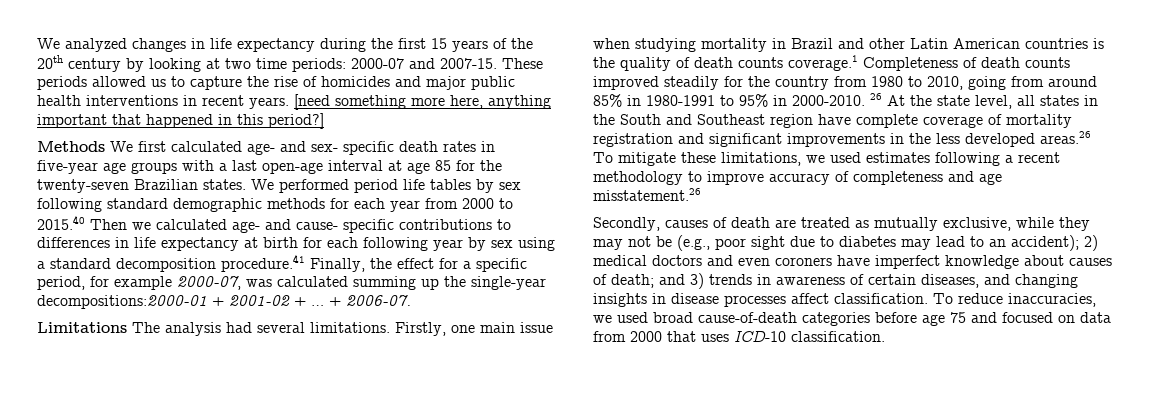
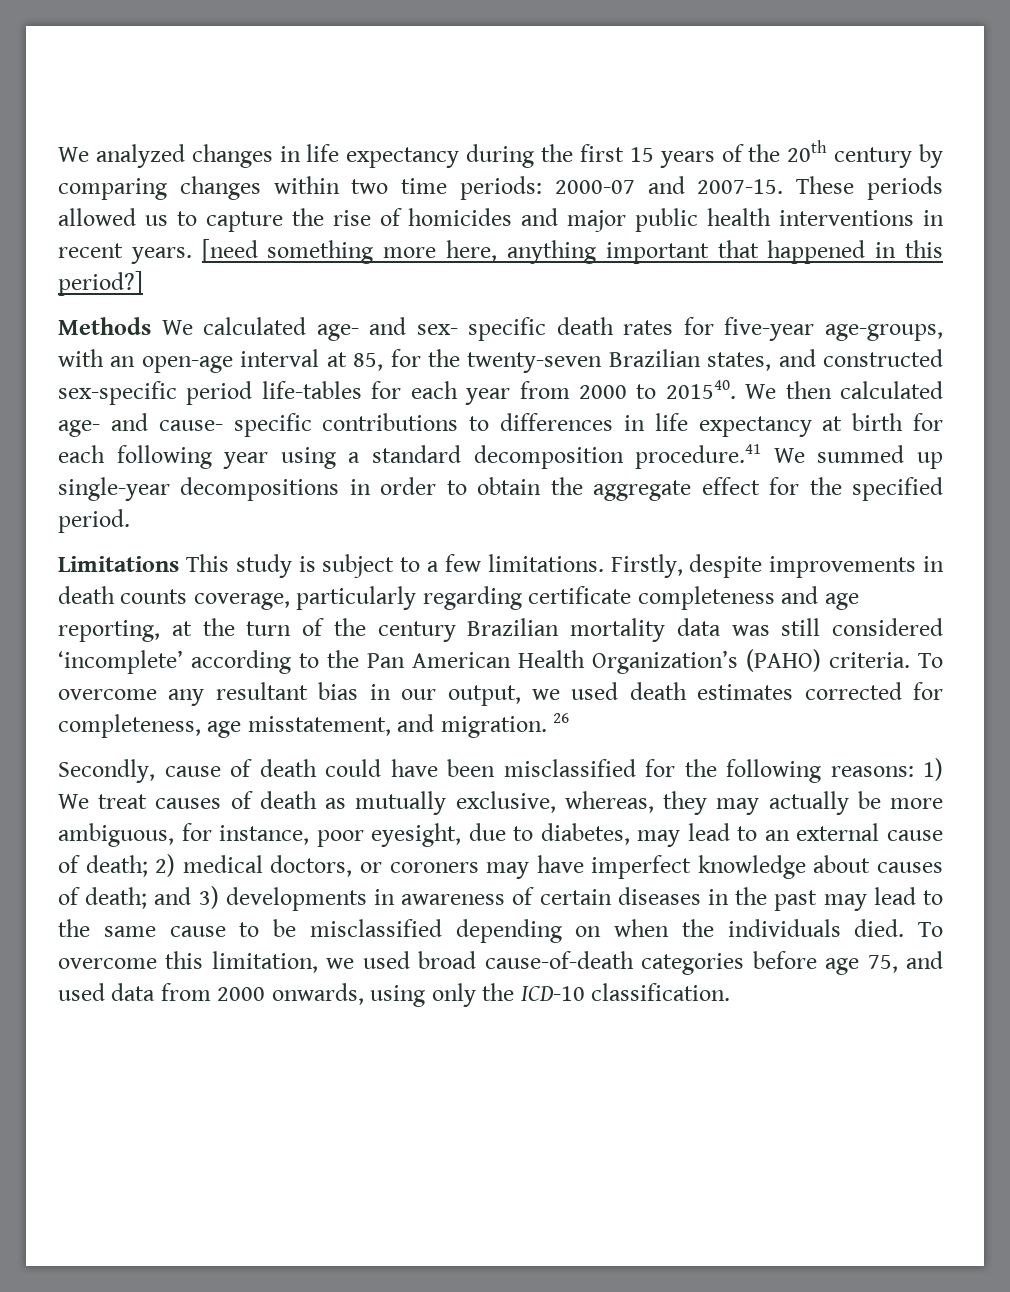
[149,58,220,72] looking at -> [58,176,340,200] comparing changes within
[138,141,166,152] first -> (193, 327) none
[481,141,495,152] [37,160,257,174] in five-year age groups with a last -> [683,317,943,341] [58,349,136,367] for five-year age-groups, with an
[407,160,451,174] age 85 -> [353,353,384,371] 85,
[203,179,521,193] [37,198,325,212] states. We performed period life tables by sex following standard demographic methods -> [707,349,943,371] [58,381,362,405] states, and constructed sex-specific period life-tables
[37,215,151,230] 2015.40 Then we -> [665,380,832,399] 201540. We then
[468,237,513,251] by sex -> (269, 460) none
[310,258,527,272] [37,276,546,290] [37,295,411,309] [37,322,553,336] [593,38,1104,52] [593,55,1070,71] [593,76,1097,90] [593,93,1098,109] [593,114,1072,128] [593,131,1091,147] [593,152,1060,166] [593,171,1002,185] [593,188,701,201] [593,217,660,231] Finally, the effect for a specific period, for example 2000-07, was calculated summing up the single-year decompositions:2000-01 + 2001-02 + … + 2006-07. // Limitations The analysis had several limitations. Firstly, one main issue when studying mortality in Brazil and other Latin American countries is the quality of death counts coverage.1 Completeness of death counts improved steadily for the country from 1980 to 2010, going from around 85% in 1980-1991 to 95% in 2000-2010. 26 At the state level, all states in the South and Southeast region have complete coverage of mortality registration and significant improvements in the less developed areas.26 To mitigate these limitations, we used estimates following a recent methodology to improve accuracy of completeness and age misstatement.26 // Secondly, -> [773,445,944,469] [58,477,944,501] [58,509,130,533] [58,554,944,578] [58,586,859,610] [58,618,943,642] [58,649,943,674] [58,682,943,706] [58,713,570,738] [58,758,943,783] [58,794,148,809] We summed up single-year decompositions in order to obtain the aggregate effect for the specified period. // Limitations This study is subject to a few limitations. Firstly, despite improvements in death counts coverage, particularly regarding certificate completeness and age reporting, at the turn of the century Brazilian mortality data was still considered ‘incomplete’ according to the Pan American Health Organization’s (PAHO) criteria. To overcome any resultant bias in our output, we used death estimates corrected for completeness, age misstatement, and migration. 26 // Secondly, cause of death could have been misclassified for the following reasons: 1) We treat
[775,217,850,228] are treated -> (317, 800) none
[1016,217,1054,228] while -> [564,791,654,813] whereas,
[628,235,785,251] not be (e.g., poor sight -> [768,791,944,815] [58,823,462,847] actually be more ambiguous, for instance, poor eyesight,
[839,236,896,247] diabetes -> [540,823,630,845] diabetes,
[1011,235,1098,251] [593,255,832,266] accident); 2) medical doctors and even coroners -> [796,823,944,841] [58,854,530,879] external cause of death; 2) medical doctors, or coroners may
[709,274,752,285] trends -> [225,887,367,911] developments
[921,274,1078,288] [593,293,1096,307] diseases, and changing insights in disease processes affect classification. To reduce inaccuracies, -> [617,887,944,911] [58,919,943,943] [58,951,318,973] diseases in the past may lead to the same cause to be misclassified depending on when the individuals died. To overcome this limitation,
[950,312,1111,323] [593,331,729,342] 75 and focused on data from 2000 that uses -> [867,951,944,973] [58,983,515,1007] 75, and used data from 2000 onwards, using only the

